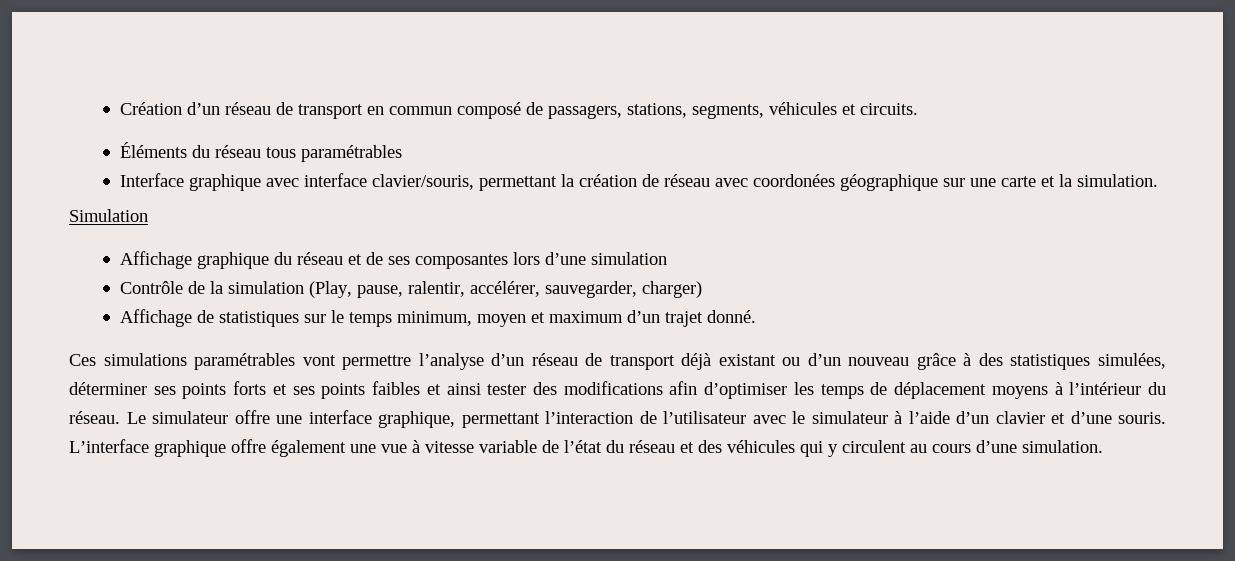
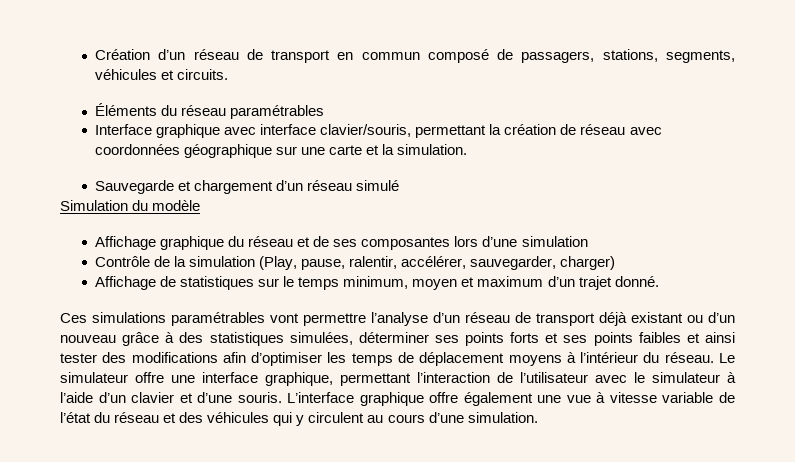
[265,147,296,158] tous -> (227, 110) none
[752,174,835,187] coordonées -> [95,144,181,155] coordonnées
(1158, 180) none -> [95,180,400,194] // Sauvegarde et chargement d’un réseau simulé
(148, 215) none -> [132,200,201,211] du modèle

